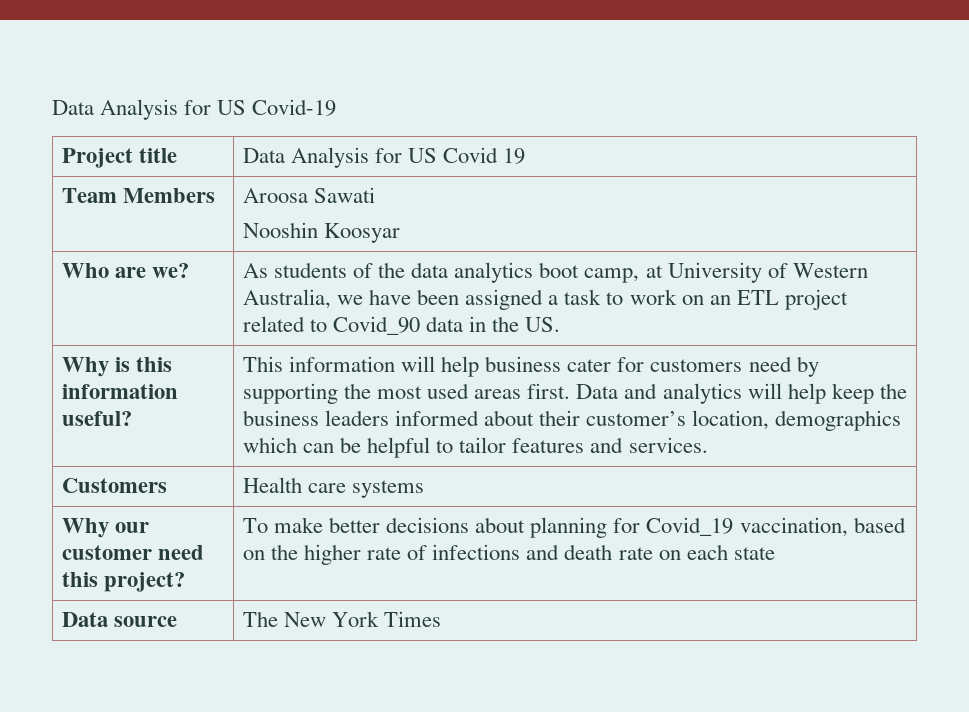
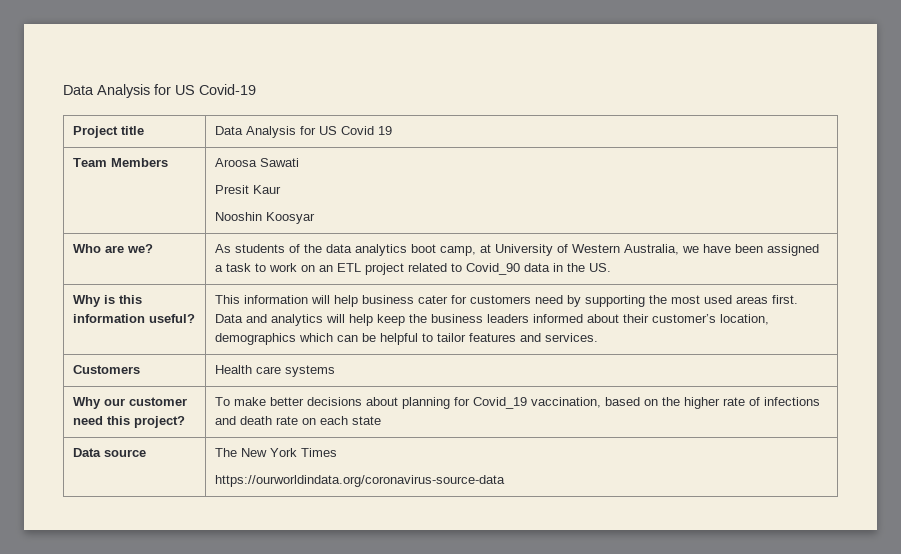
(376, 195) none -> [214,185,281,194] // Presit Kaur
(442, 619) none -> [214,475,505,487] // https://ourworldindata.org/coronavirus-source-data

